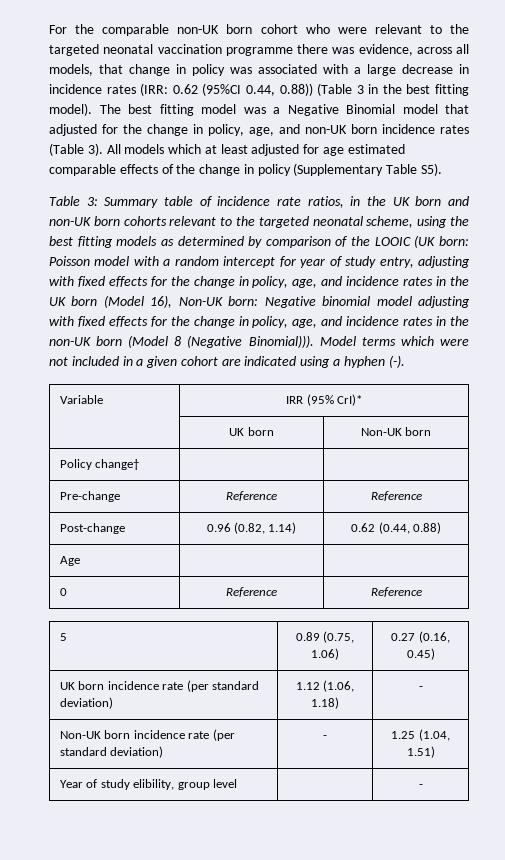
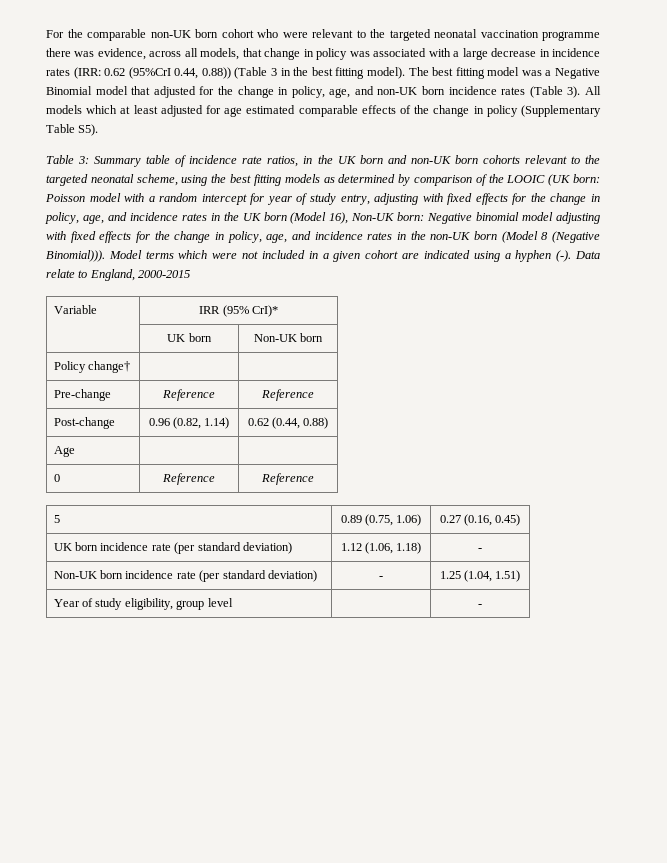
[202,83,242,96] (95%CI -> [128,67,171,79] (95%CrI
(405, 361) none -> [574,251,600,259] [46,269,191,281] Data relate to England, 2000-2015
[133,779,175,790] elibility, -> [124,598,173,610] eligibility,

